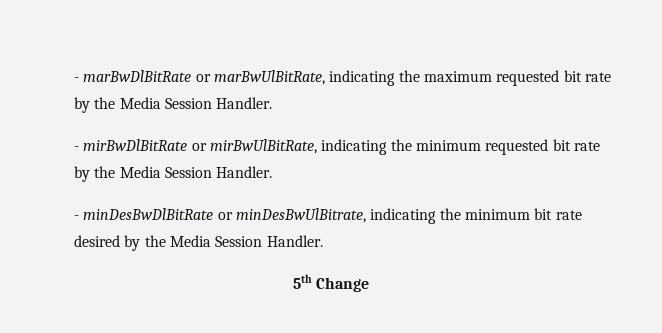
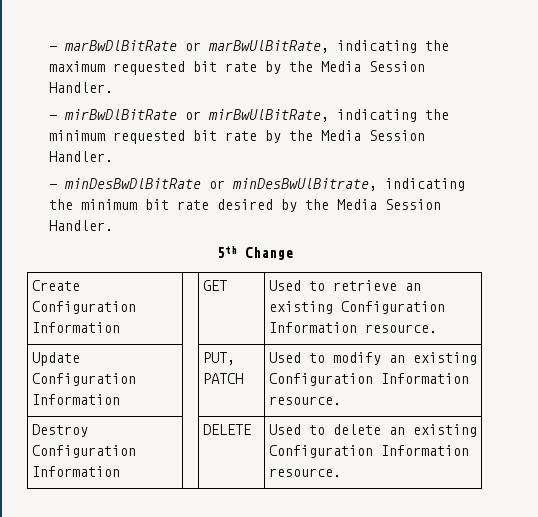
(370, 284) none -> [31,280,80,291] [31,301,136,314] [31,322,120,333] [202,280,227,291] [268,280,421,291] [268,301,445,314] [268,322,437,333] [31,352,80,366] [31,373,136,386] [31,394,120,405] [202,352,235,365] [202,373,243,384] [268,352,477,365] [268,373,469,386] [268,396,341,405] [31,424,88,437] [31,445,136,458] [31,466,120,477] [202,424,251,435] [268,424,477,437] [268,445,469,458] [268,468,341,477] // Create Configuration Information | | GET | Used to retrieve an existing Configuration Information resource. // Update Configuration Information | | PUT, PATCH | Used to modify an existing Configuration Information resource. // Destroy Configuration Information | | DELETE | Used to delete an existing Configuration Information resource.

